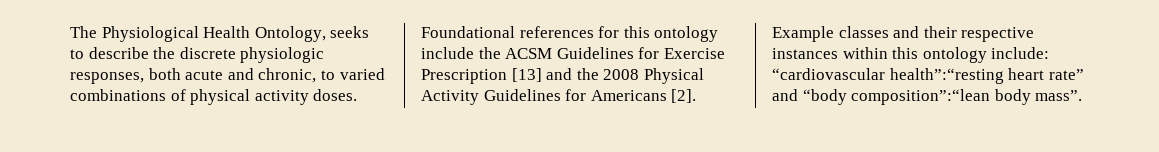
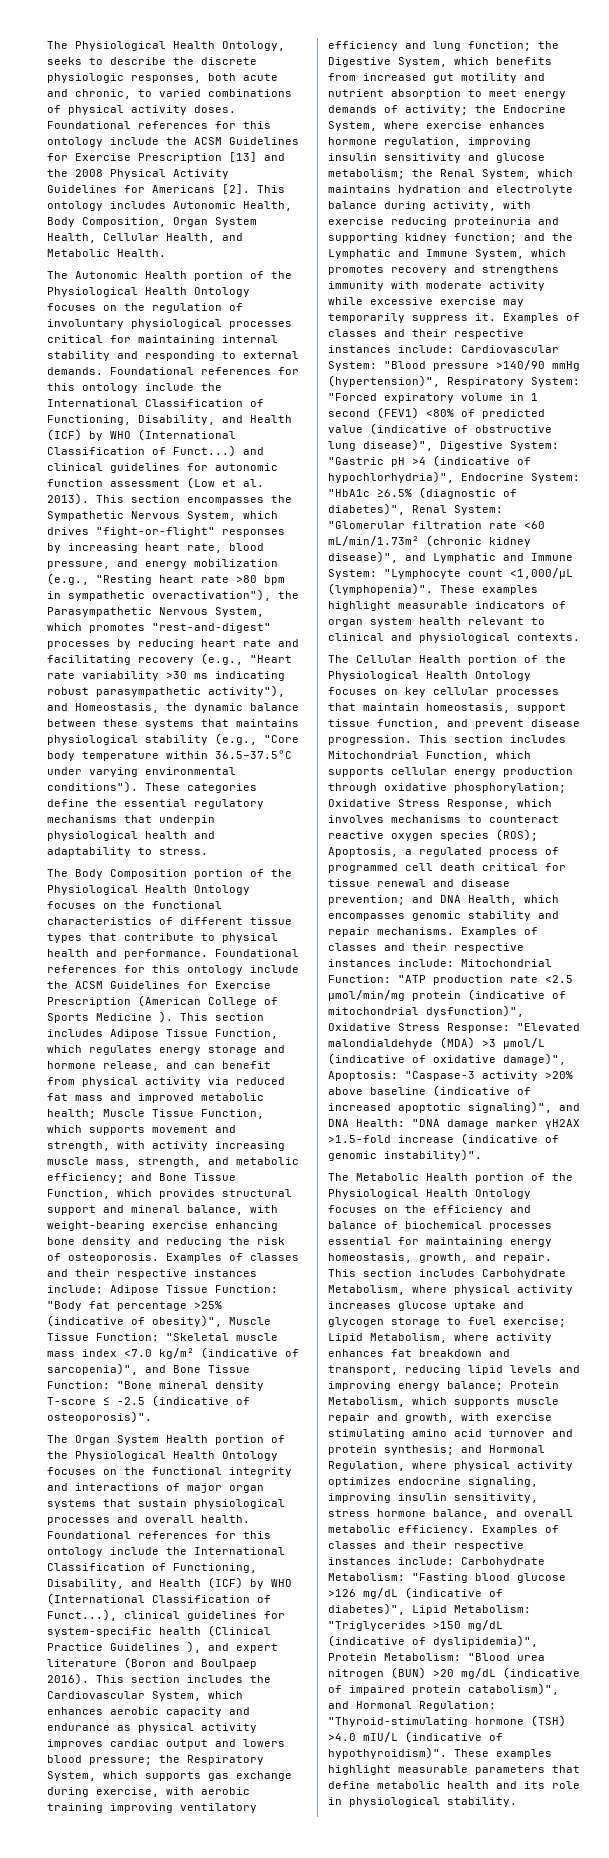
[772,26,1035,42] [772,47,1050,63] [772,68,1084,84] [772,89,1083,105] Example classes and their respective instances within this ontology include: “cardiovascular health”:“resting heart rate” and “body composition”:“lean body mass”. -> [257,185,285,193] [47,201,292,211] [47,217,257,227] [47,233,243,243] [47,249,166,257] [47,271,292,281] [47,287,250,297] [47,303,243,313] [47,319,292,329] [47,335,278,345] [47,351,299,361] [47,367,299,375] [47,383,222,393] [47,399,264,407] [47,415,292,425] [47,429,236,441] [47,445,264,457] [47,463,278,473] [47,477,264,489] [47,493,292,505] [47,511,278,521] [47,527,285,537] [47,543,264,553] [47,559,278,569] [47,573,285,585] [47,589,299,601] [47,607,264,617] [47,623,271,633] [47,639,299,649] [47,653,292,665] [47,671,285,681] [47,685,285,697] [47,703,299,713] [47,719,299,729] [47,733,299,745] [47,750,292,761] [47,767,236,777] [47,781,257,793] [47,799,264,809] [47,815,215,825] [47,831,215,841] [47,847,208,857] [47,869,292,879] [47,885,250,895] [47,901,222,909] [47,917,292,925] [47,933,278,943] [47,949,299,959] [47,965,299,975] [47,981,271,989] [47,995,278,1007] [47,1011,264,1023] [47,1029,278,1039] [47,1045,285,1055] [47,1061,271,1071] [47,1077,285,1087] [47,1093,264,1103] [47,1109,264,1119] [47,1125,236,1135] [47,1141,285,1151] [47,1157,299,1167] [47,1173,236,1183] [47,1189,292,1199] [47,1205,278,1215] [47,1221,278,1231] [47,1237,285,1247] [47,1253,299,1263] [47,1269,257,1279] [47,1285,278,1295] [47,1301,222,1311] [47,1315,271,1327] [47,1333,278,1341] [47,1347,299,1359] [47,1363,250,1375] [47,1381,264,1391] [47,1395,250,1407] [47,1411,152,1423] [47,1435,285,1445] [47,1451,278,1461] [47,1467,292,1477] [47,1483,264,1493] [47,1499,285,1509] [47,1515,250,1525] [47,1531,271,1539] [47,1547,285,1557] [47,1563,257,1573] [47,1577,292,1589] [47,1593,271,1605] [47,1609,285,1621] [47,1625,271,1637] [47,1641,278,1653] [47,1657,257,1669] [47,1673,271,1685] [47,1691,243,1701] [47,1707,250,1717] [47,1723,257,1733] [47,1739,285,1749] [47,1755,264,1765] [47,1771,292,1781] [47,1787,250,1797] [47,1803,257,1813] [328,41,559,51] [328,57,552,67] [328,73,545,83] [328,89,566,99] [328,105,566,115] [328,121,545,131] [328,137,531,147] [328,153,545,163] [328,169,573,179] [328,185,573,195] [328,201,531,211] [328,217,559,227] [328,233,573,243] [328,249,566,259] [328,265,559,275] [328,281,545,291] [328,297,524,307] [328,313,580,323] [328,329,524,339] [328,345,559,353] [328,360,580,371] [328,375,580,387] [328,393,538,403] [328,407,545,419] [328,423,552,435] [328,439,559,451] [328,455,531,467] [328,471,580,483] [328,487,517,499] [328,503,503,515] [328,521,545,529] [328,535,531,547] [328,551,573,563] [328,568,573,579] [328,583,538,595] [328,601,566,611] [328,617,545,627] [328,633,580,643] [328,655,566,665] [328,671,531,681] [328,687,559,697] [328,703,566,713] [328,719,580,729] [328,735,566,745] [328,751,531,761] [328,767,573,777] [328,783,566,793] [328,799,552,809] [328,815,559,823] [328,829,538,841] [328,847,559,857] [328,863,566,873] [328,879,510,887] [328,895,559,905] [328,911,559,921] [328,927,538,937] [328,943,524,953] [328,959,552,967] [328,975,573,985] [328,989,566,1001] [328,1005,524,1017] [328,1023,580,1033] [328,1037,545,1049] [328,1053,566,1065] [328,1071,573,1081] [328,1085,531,1097] [328,1101,580,1113] [328,1119,580,1129] [328,1133,559,1145] [328,1149,482,1161] [328,1173,573,1183] [328,1189,531,1199] [328,1205,531,1215] [328,1221,552,1231] [328,1237,552,1247] [328,1253,552,1263] [328,1269,566,1279] [328,1285,573,1295] [328,1301,524,1311] [328,1317,566,1327] [328,1333,552,1343] [328,1349,510,1357] [328,1365,580,1375] [328,1381,559,1391] [328,1397,559,1407] [328,1413,552,1423] [328,1429,573,1439] [328,1445,545,1455] [328,1461,573,1471] [328,1477,538,1487] [328,1493,538,1503] [328,1509,573,1519] [328,1525,559,1535] [328,1541,524,1551] [328,1557,545,1567] [328,1573,566,1583] [328,1587,503,1599] [328,1603,531,1615] [328,1620,503,1631] [328,1635,538,1647] [328,1653,545,1661] [328,1667,580,1679] [328,1683,559,1695] [328,1701,496,1711] [328,1715,566,1727] [328,1731,503,1743] [328,1747,552,1759] [328,1765,580,1775] [328,1781,580,1789] [328,1797,517,1807] This ontology includes Autonomic Health, Body Composition, Organ System Health, Cellular Health, and Metabolic Health. // The Autonomic Health portion of the Physiological Health Ontology focuses on the regulation of involuntary physiological processes critical for maintaining internal stability and responding to external demands. Foundational references for this ontology include the International Classification of Functioning, Disability, and Health (ICF) by WHO (International Classification of Funct...) and clinical guidelines for autonomic function assessment (Low et al. 2013). This section encompasses the Sympathetic Nervous System, which drives "fight-or-flight" responses by increasing heart rate, blood pressure, and energy mobilization (e.g., "Resting heart rate >80 bpm in sympathetic overactivation"), the Parasympathetic Nervous System, which promotes "rest-and-digest" processes by reducing heart rate and facilitating recovery (e.g., "Heart rate variability >30 ms indicating robust parasympathetic activity"), and Homeostasis, the dynamic balance between these systems that maintains physiological stability (e.g., "Core body temperature within 36.5–37.5°C under varying environmental conditions"). These categories define the essential regulatory mechanisms that underpin physiological health and adaptability to stress. // The Body Composition portion of the Physiological Health Ontology focuses on the functional characteristics of different tissue types that contribute to physical health and performance. Foundational references for this ontology include the ACSM Guidelines for Exercise Prescription (American College of Sports Medicine ). This section includes Adipose Tissue Function, which regulates energy storage and hormone release, and can benefit from physical activity via reduced fat mass and improved metabolic health; Muscle Tissue Function, which supports movement and strength, with activity increasing muscle mass, strength, and metabolic efficiency; and Bone Tissue Function, which provides structural support and mineral balance, with weight-bearing exercise enhancing bone density and reducing the risk of osteoporosis. Examples of classes and their respective instances include: Adipose Tissue Function: "Body fat percentage >25% (indicative of obesity)", Muscle Tissue Function: "Skeletal muscle mass index <7.0 kg/m² (indicative of sarcopenia)", and Bone Tissue Function: "Bone mineral density T-score ≤ -2.5 (indicative of osteoporosis)". // The Organ System Health portion of the Physiological Health Ontology focuses on the functional integrity and interactions of major organ systems that sustain physiological processes and overall health. Foundational references for this ontology include the International Classification of Functioning, Disability, and Health (ICF) by WHO (International Classification of Funct...), clinical guidelines for system-specific health (Clinical Practice Guidelines ), and expert literature (Boron and Boulpaep 2016). This section includes the Cardiovascular System, which enhances aerobic capacity and endurance as physical activity improves cardiac output and lowers blood pressure; the Respiratory System, which supports gas exchange during exercise, with aerobic training improving ventilatory efficiency and lung function; the Digestive System, which benefits from increased gut motility and nutrient absorption to meet energy demands of activity; the Endocrine System, where exercise enhances hormone regulation, improving insulin sensitivity and glucose metabolism; the Renal System, which maintains hydration and electrolyte balance during activity, with exercise reducing proteinuria and supporting kidney function; and the Lymphatic and Immune System, which promotes recovery and strengthens immunity with moderate activity while excessive exercise may temporarily suppress it. Examples of classes and their respective instances include: Cardiovascular System: "Blood pressure >140/90 mmHg (hypertension)", Respiratory System: "Forced expiratory volume in 1 second (FEV1) <80% of predicted value (indicative of obstructive lung disease)", Digestive System: "Gastric pH >4 (indicative of hypochlorhydria)", Endocrine System: "HbA1c ≥6.5% (diagnostic of diabetes)", Renal System: "Glomerular filtration rate <60 mL/min/1.73m² (chronic kidney disease)", and Lymphatic and Immune System: "Lymphocyte count <1,000/µL (lymphopenia)". These examples highlight measurable indicators of organ system health relevant to clinical and physiological contexts. // The Cellular Health portion of the Physiological Health Ontology focuses on key cellular processes that maintain homeostasis, support tissue function, and prevent disease progression. This section includes Mitochondrial Function, which supports cellular energy production through oxidative phosphorylation; Oxidative Stress Response, which involves mechanisms to counteract reactive oxygen species (ROS); Apoptosis, a regulated process of programmed cell death critical for tissue renewal and disease prevention; and DNA Health, which encompasses genomic stability and repair mechanisms. Examples of classes and their respective instances include: Mitochondrial Function: "ATP production rate <2.5 µmol/min/mg protein (indicative of mitochondrial dysfunction)", Oxidative Stress Response: "Elevated malondialdehyde (MDA) >3 µmol/L (indicative of oxidative damage)", Apoptosis: "Caspase-3 activity >20% above baseline (indicative of increased apoptotic signaling)", and DNA Health: "DNA damage marker γH2AX >1.5-fold increase (indicative of genomic instability)". // The Metabolic Health portion of the Physiological Health Ontology focuses on the efficiency and balance of biochemical processes essential for maintaining energy homeostasis, growth, and repair. This section includes Carbohydrate Metabolism, where physical activity increases glucose uptake and glycogen storage to fuel exercise; Lipid Metabolism, where activity enhances fat breakdown and transport, reducing lipid levels and improving energy balance; Protein Metabolism, which supports muscle repair and growth, with exercise stimulating amino acid turnover and protein synthesis; and Hormonal Regulation, where physical activity optimizes endocrine signaling, improving insulin sensitivity, stress hormone balance, and overall metabolic efficiency. Examples of classes and their respective instances include: Carbohydrate Metabolism: "Fasting blood glucose >126 mg/dL (indicative of diabetes)", Lipid Metabolism: "Triglycerides >150 mg/dL (indicative of dyslipidemia)", Protein Metabolism: "Blood urea nitrogen (BUN) >20 mg/dL (indicative of impaired protein catabolism)", and Hormonal Regulation: "Thyroid-stimulating hormone (TSH) >4.0 mIU/L (indicative of hypothyroidism)". These examples highlight measurable parameters that define metabolic health and its role in physiological stability.

